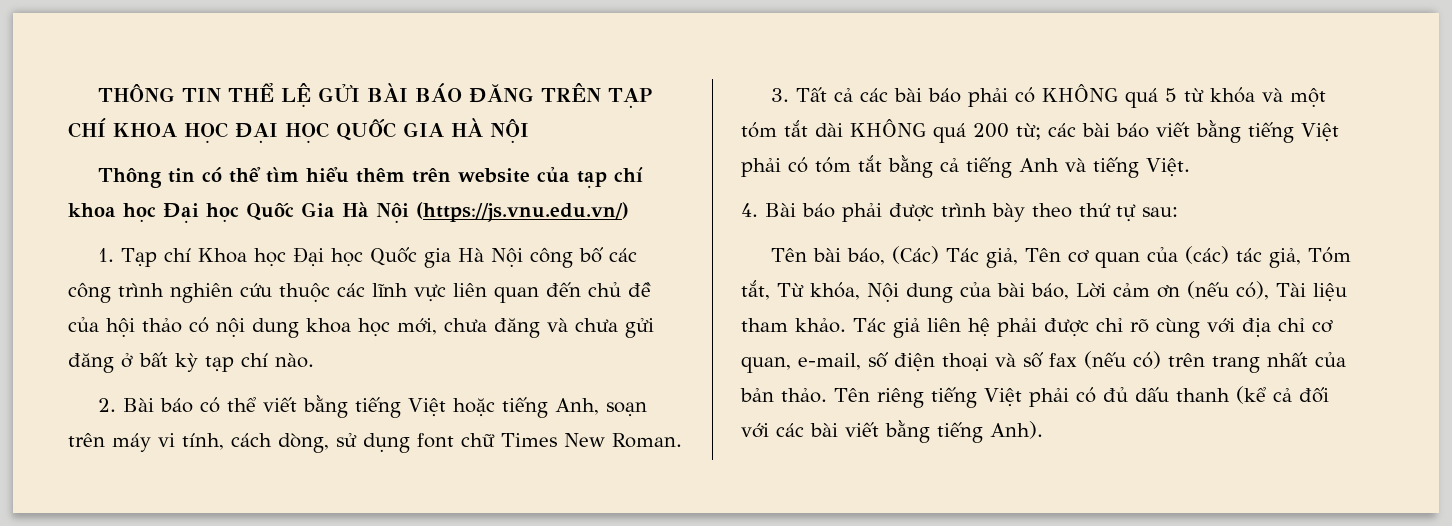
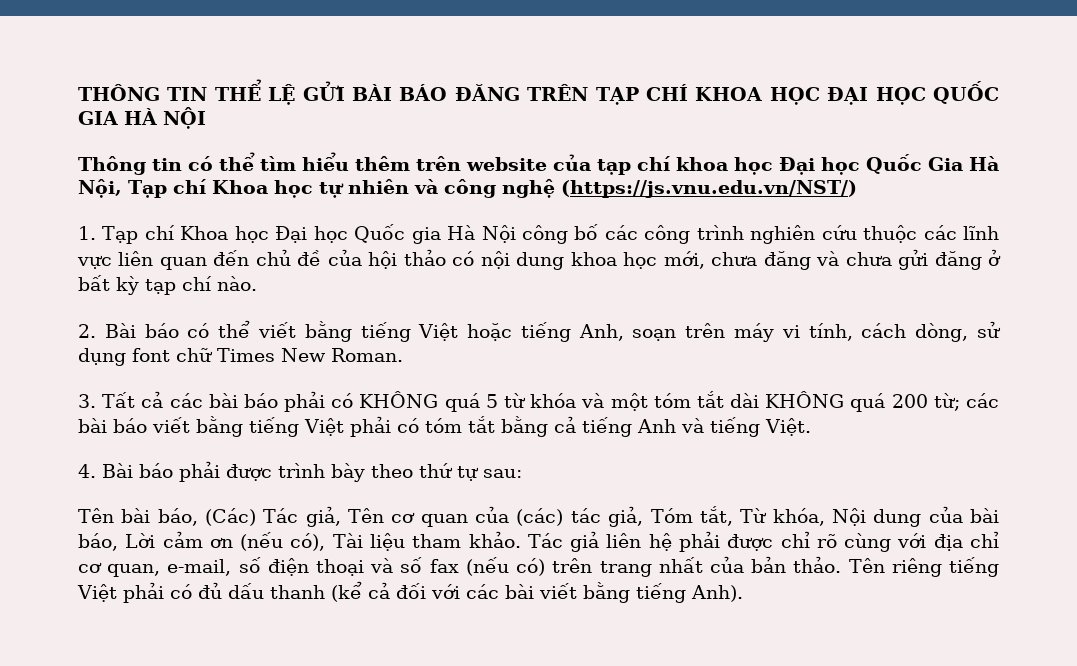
[376,202,629,223] Nội (https://js.vnu.edu.vn/) -> [78,179,857,198] Nội, Tạp chí Khoa học tự nhiên và công nghệ (https://js.vnu.edu.vn/NST/)

